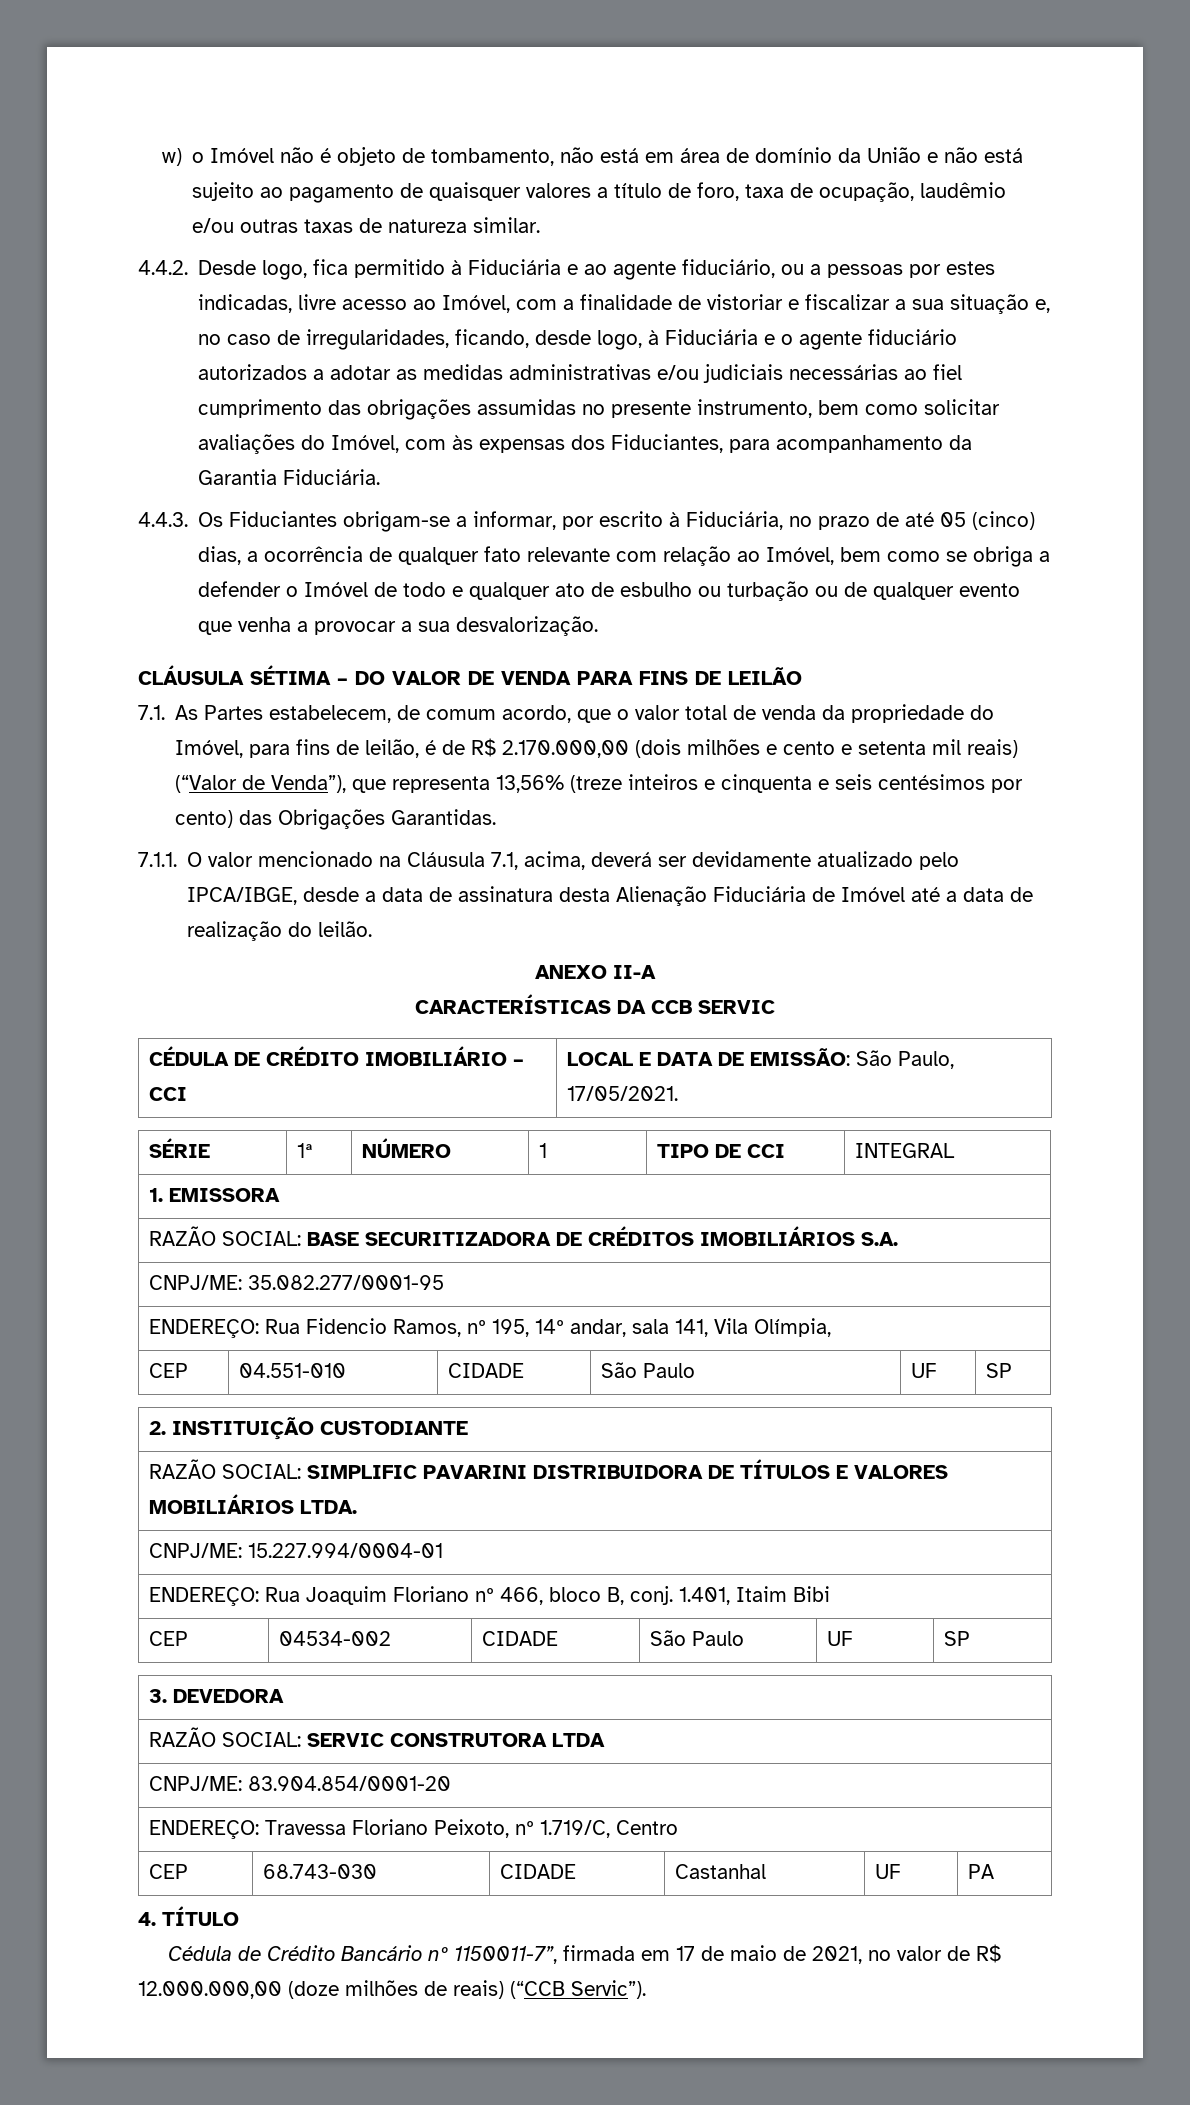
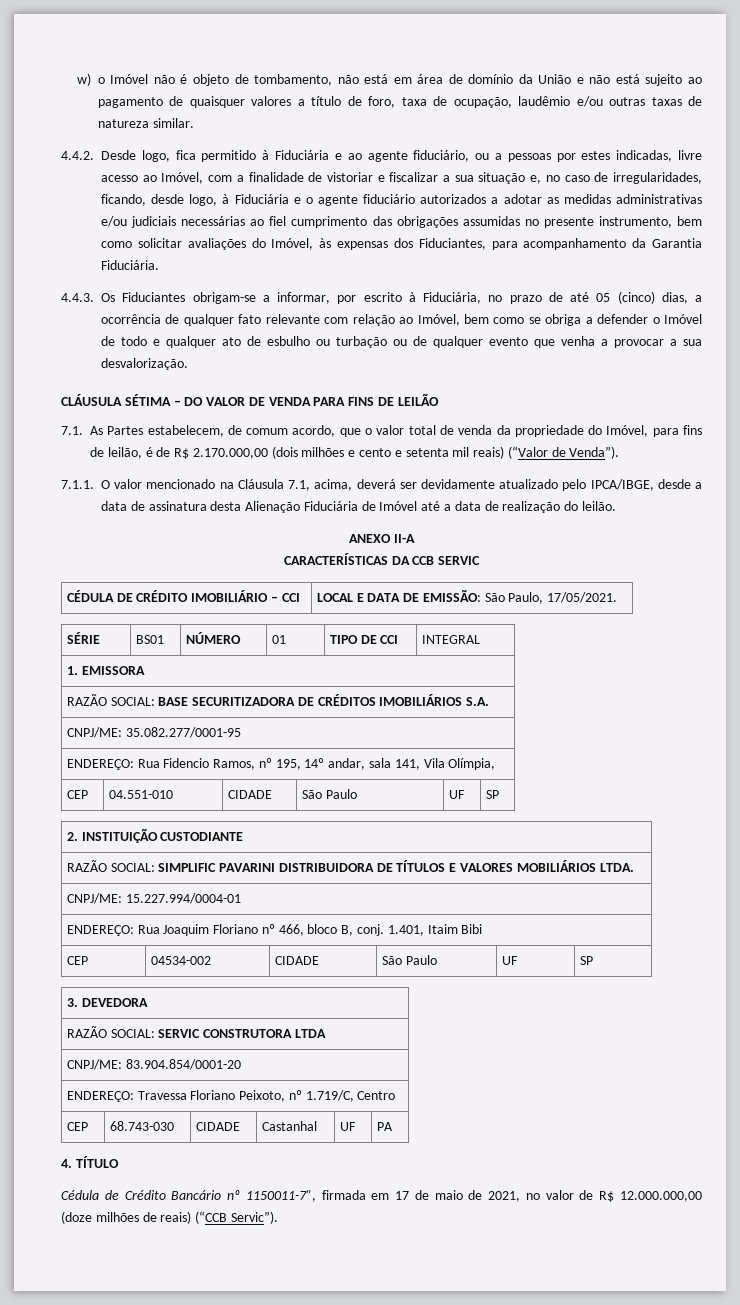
[405,439,447,450] com -> (314, 244) none
[271,774,1024,793] [175,809,497,830] Venda”), que representa 13,56% (treze inteiros e cinquenta e seis centésimos por cento) das Obrigações Garantidas. -> [569,446,620,459] Venda”).
[296,1143,313,1158] 1ª -> [135,635,164,644] BS01
[538,1143,547,1158] 1 -> [271,635,286,644] 01

